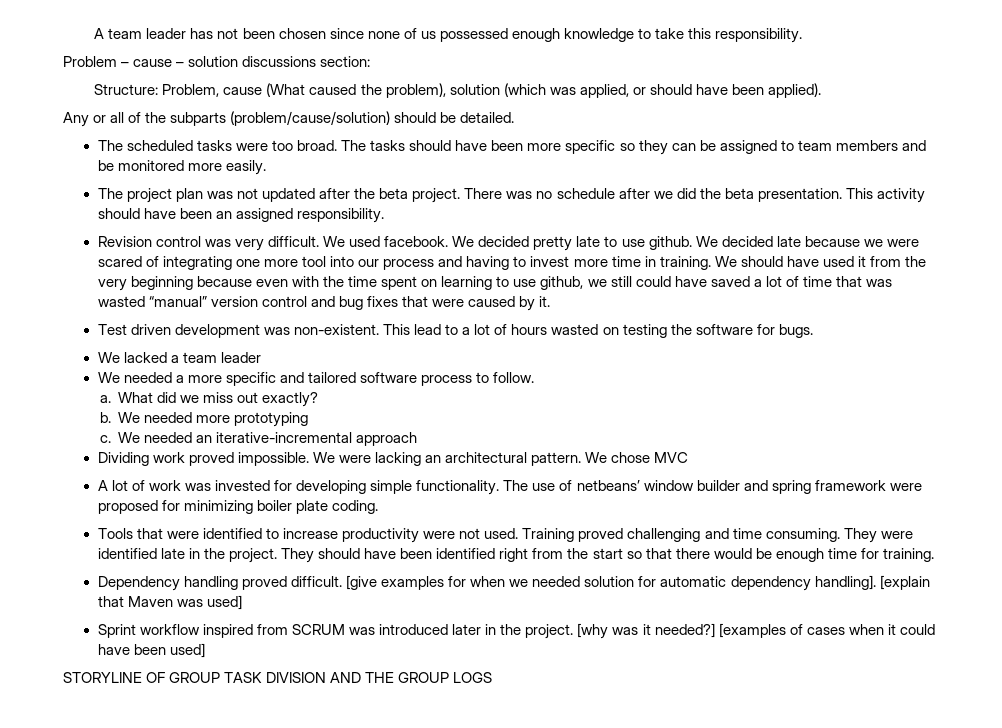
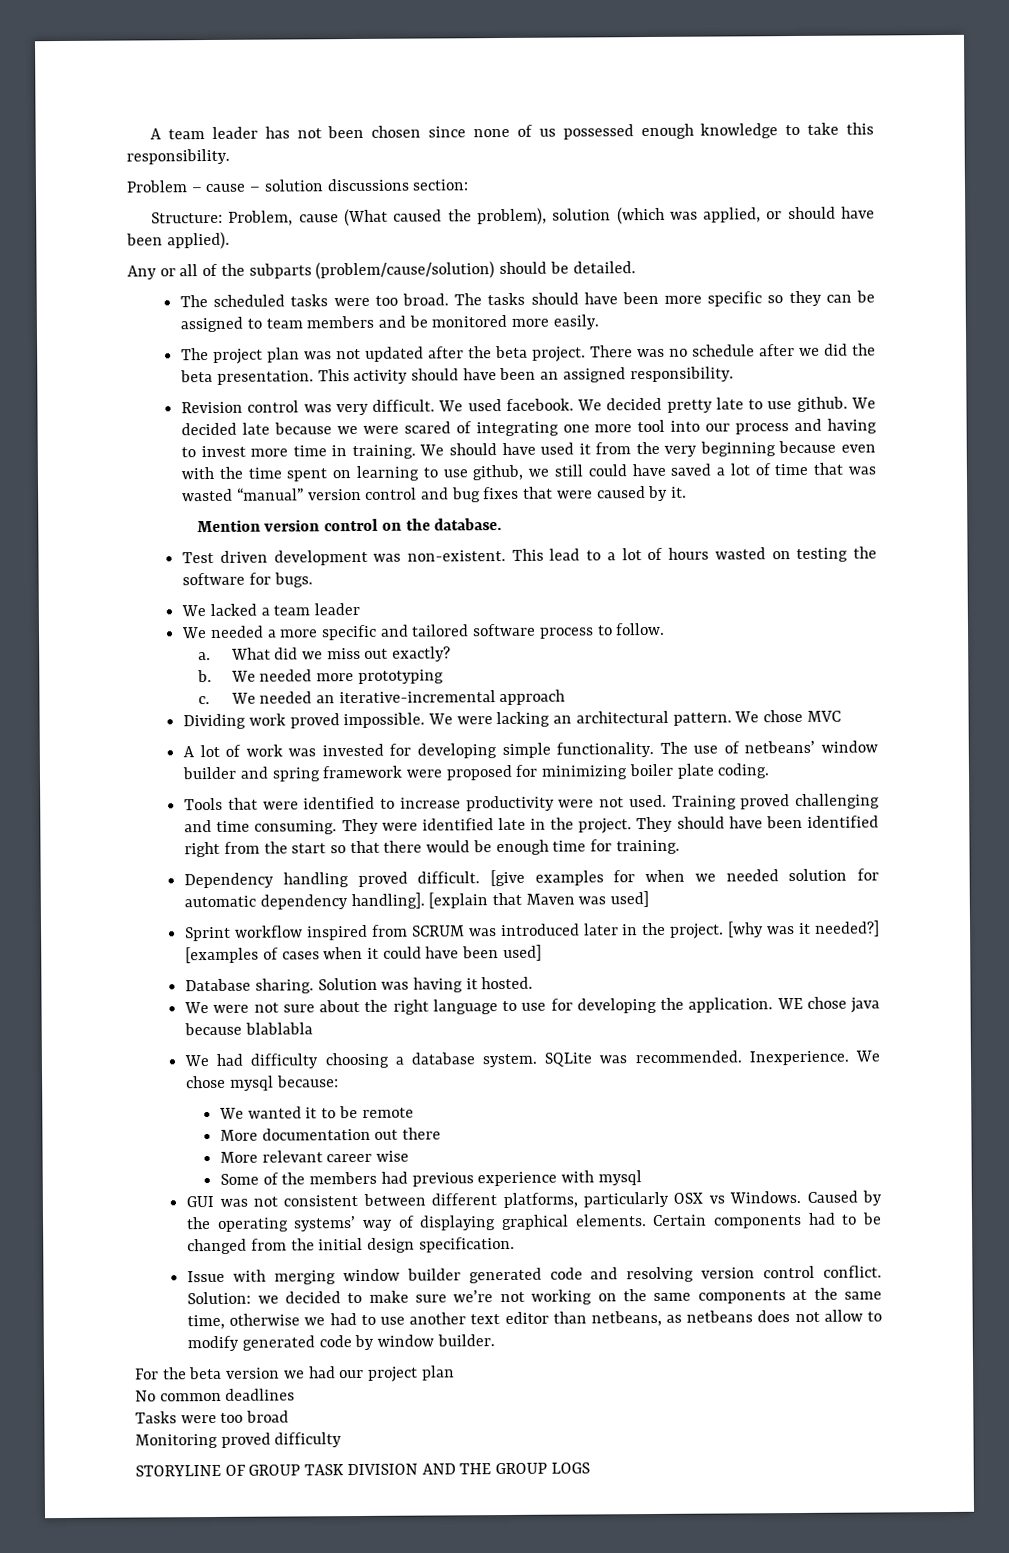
(551, 301) none -> [196,518,503,533] // Mention version control on the database.
(205, 650) none -> [185,976,534,994] [184,996,880,1015] [184,1022,313,1036] [184,1050,881,1069] [186,1075,339,1091] [218,1106,414,1119] [219,1127,442,1141] [219,1150,410,1163] [219,1170,642,1187] [186,1190,882,1209] [186,1212,882,1232] [187,1236,515,1255] [187,1265,882,1285] [187,1287,882,1305] [187,1309,882,1330] [187,1334,495,1352] [135,1365,455,1382] [135,1388,296,1402] [135,1410,290,1424] [135,1432,343,1449] // Database sharing. Solution was having it hosted. // We were not sure about the right language to use for developing the application. WE chose java because blablabla // We had difficulty choosing a database system. SQLite was recommended. Inexperience. We chose mysql because: // We wanted it to be remote // More documentation out there // More relevant career wise // Some of the members had previous experience with mysql // GUI was not consistent between different platforms, particularly OSX vs Windows. Caused by the operating systems’ way of displaying graphical elements. Certain components had to be changed from the initial design specification. // Issue with merging window builder generated code and resolving version control conflict. Solution: we decided to make sure we’re not working on the same components at the same time, otherwise we had to use another text editor than netbeans, as netbeans does not allow to modify generated code by window builder. // For the beta version we had our project plan // No common deadlines // Tasks were too broad // Monitoring proved difficulty

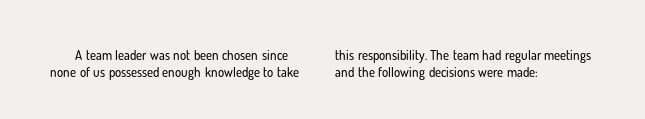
[264,126,290,139] has -> [149,53,170,60] was
[126,178,470,193] [151,206,875,227] [126,231,230,250] [127,261,636,280] [180,290,875,308] [180,314,599,333] [181,343,876,364] [180,366,734,385] [181,396,876,416] [181,418,878,437] [181,440,876,460] [181,462,877,482] [182,485,688,503] [196,518,503,533] [182,546,877,566] [182,572,313,588] [181,602,360,617] [181,622,666,641] [197,646,452,662] [196,669,444,684] [197,689,566,706] [183,709,841,730] [183,740,878,759] [182,763,771,782] [184,793,880,812] [184,815,879,835] [184,839,680,858] [184,868,879,889] [184,891,650,910] [185,920,880,942] [185,944,542,964] [185,976,534,994] [184,996,880,1015] [184,1022,313,1036] [184,1050,881,1069] [186,1075,339,1091] [218,1106,414,1119] [219,1127,442,1141] [219,1150,410,1163] [219,1170,642,1187] [186,1190,882,1209] [186,1212,882,1232] [187,1236,515,1255] [187,1265,882,1285] [187,1287,882,1305] [187,1309,882,1330] [187,1334,495,1352] [135,1365,455,1382] [135,1388,296,1402] [135,1410,290,1424] [135,1432,343,1449] [135,1462,590,1477] // Problem – cause – solution discussions section: // Structure: Problem, cause (What caused the problem), solution (which was applied, or should have been applied). // Any or all of the subparts (problem/cause/solution) should be detailed. // The scheduled tasks were too broad. The tasks should have been more specific so they can be assigned to team members and be monitored more easily. // The project plan was not updated after the beta project. There was no schedule after we did the beta presentation. This activity should have been an assigned responsibility. // Revision control was very difficult. We used facebook. We decided pretty late to use github. We decided late because we were scared of integrating one more tool into our process and having to invest more time in training. We should have used it from the very beginning because even with the time spent on learning to use github, we still could have saved a lot of time that was wasted “manual” version control and bug fixes that were caused by it. // Mention version control on the database. // Test driven development was non-existent. This lead to a lot of hours wasted on testing the software for bugs. // We lacked a team leader // We needed a more specific and tailored software process to follow. // a. What did we miss out exactly? // b. We needed more prototyping // c. We needed an iterative-incremental approach // Dividing work proved impossible. We were lacking an architectural pattern. We chose MVC // A lot of work was invested for developing simple functionality. The use of netbeans’ window builder and spring framework were proposed for minimizing boiler plate coding. // Tools that were identified to increase productivity were not used. Training proved challenging and time consuming. They were identified late in the project. They should have been identified right from the start so that there would be enough time for training. // Dependency handling proved difficult. [give examples for when we needed solution for automatic dependency handling]. [explain that Maven was used] // Sprint workflow inspired from SCRUM was introduced later in the project. [why was it needed?] [examples of cases when it could have been used] // Database sharing. Solution was having it hosted. // We were not sure about the right language to use for developing the application. WE chose java because blablabla // We had difficulty choosing a database system. SQLite was recommended. Inexperience. We chose mysql because: // We wanted it to be remote // More documentation out there // More relevant career wise // Some of the members had previous experience with mysql // GUI was not consistent between different platforms, particularly OSX vs Windows. Caused by the operating systems’ way of displaying graphical elements. Certain components had to be changed from the initial design specification. // Issue with merging window builder generated code and resolving version control conflict. Solution: we decided to make sure we’re not working on the same components at the same time, otherwise we had to use another text editor than netbeans, as netbeans does not allow to modify generated code by window builder. // For the beta version we had our project plan // No common deadlines // Tasks were too broad // Monitoring proved difficulty // STORYLINE OF GROUP TASK DIVISION AND THE GROUP LOGS -> [430,50,592,63] [335,67,538,80] The team had regular meetings and the following decisions were made:

